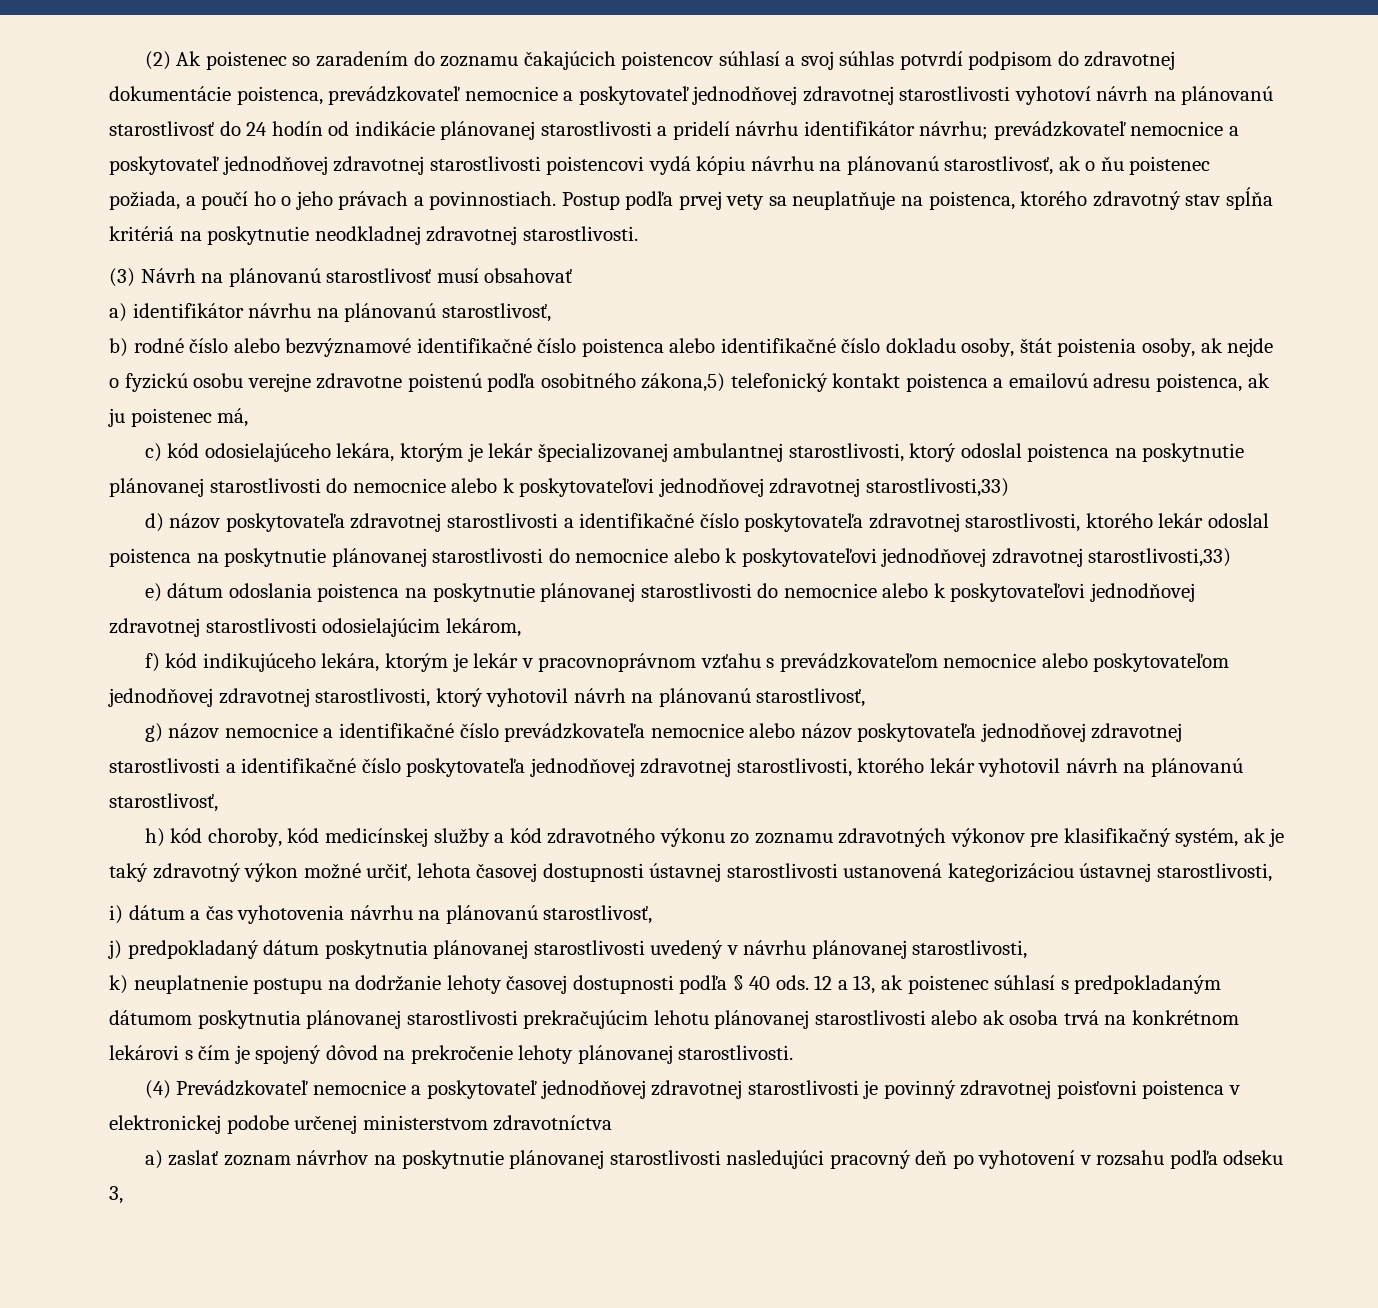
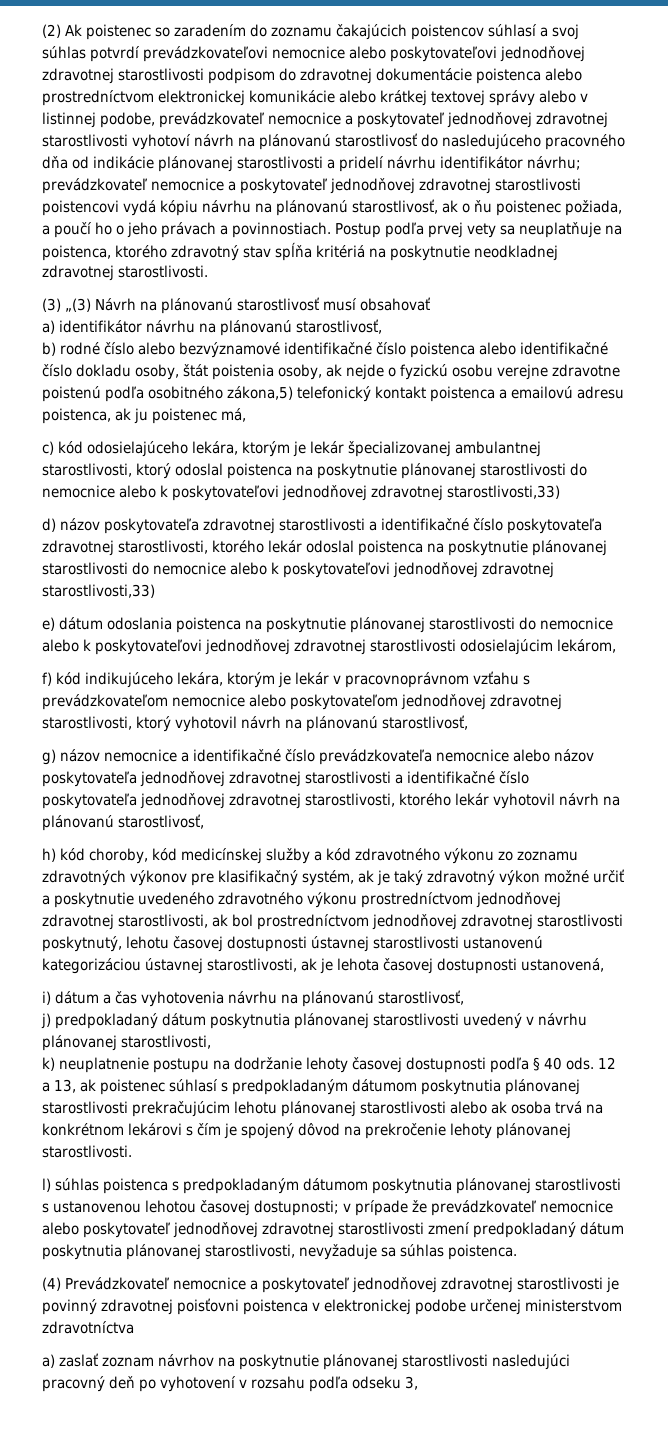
[968,51,1176,70] [109,86,323,105] podpisom do zdravotnej dokumentácie poistenca, -> [143,46,585,62] [42,68,582,84] [42,90,588,106] [42,112,155,128] prevádzkovateľovi nemocnice alebo poskytovateľovi jednodňovej zdravotnej starostlivosti podpisom do zdravotnej dokumentácie poistenca alebo prostredníctvom elektronickej komunikácie alebo krátkej textovej správy alebo v listinnej podobe,
[246,121,323,136] 24 hodín -> [442,134,625,150] [42,156,68,169] nasledujúceho pracovného dňa
(135, 277) none -> [65,298,91,312] „(3)
[366,863,471,882] určiť, lehota -> [593,869,625,883] [42,892,561,908] [42,914,623,930] [42,936,169,952] určiť a poskytnutie uvedeného zdravotného výkonu prostredníctvom jednodňovej zdravotnej starostlivosti, ak bol prostredníctvom jednodňovej zdravotnej starostlivosti poskytnutý, lehotu
[843,863,943,878] ustanovená -> [463,936,543,949] ustanovenú
(1272, 872) none -> [301,958,604,974] ak je lehota časovej dostupnosti ustanovená,
(794, 1052) none -> [42,1178,621,1194] [42,1200,613,1216] [42,1222,624,1238] [42,1244,517,1260] // l) súhlas poistenca s predpokladaným dátumom poskytnutia plánovanej starostlivosti s ustanovenou lehotou časovej dostupnosti; v prípade že prevádzkovateľ nemocnice alebo poskytovateľ jednodňovej zdravotnej starostlivosti zmení predpokladaný dátum poskytnutia plánovanej starostlivosti, nevyžaduje sa súhlas poistenca.

